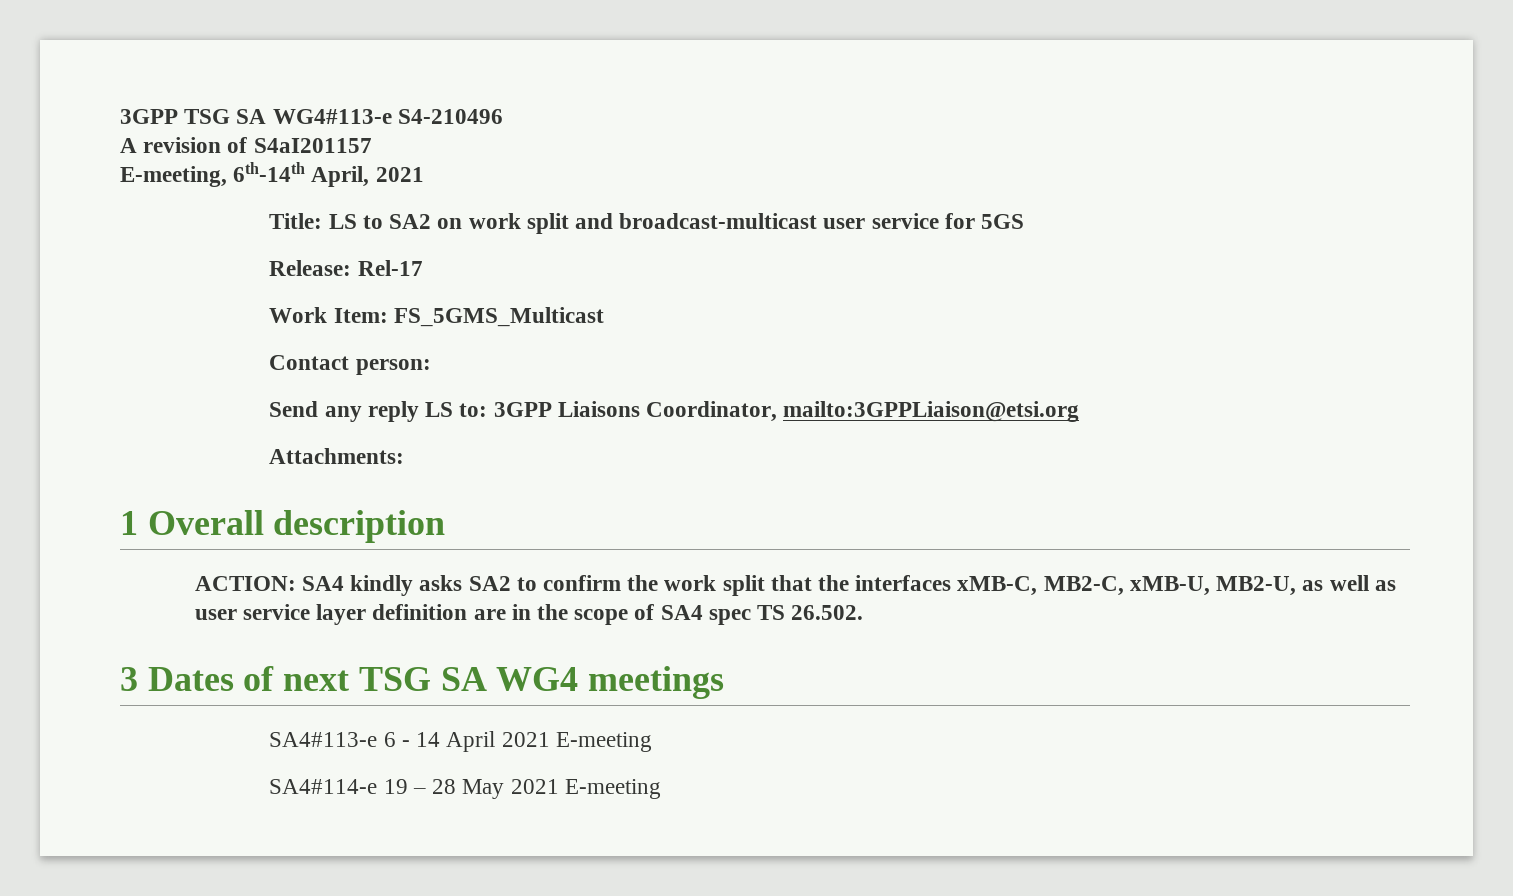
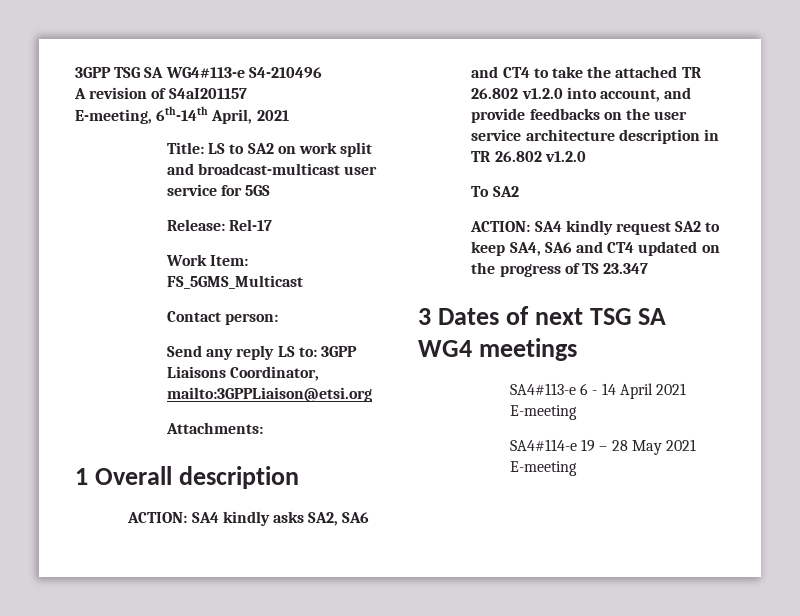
[468,575,1396,596] [194,604,864,625] SA2 to confirm the work split that the interfaces xMB-C, MB2-C, xMB-U, MB2-U, as well as user service layer definition are in the scope of SA4 spec TS 26.502. -> [308,512,370,526] [471,66,702,78] [471,87,692,102] [471,108,688,123] [471,129,719,144] [471,151,586,162] [471,186,519,197] [470,220,721,235] [471,241,720,256] [471,262,649,277] SA2, SA6 and CT4 to take the attached TR 26.802 v1.2.0 into account, and provide feedbacks on the user service architecture description in TR 26.802 v1.2.0 // To SA2 // ACTION: SA4 kindly request SA2 to keep SA4, SA6 and CT4 updated on the progress of TS 23.347

